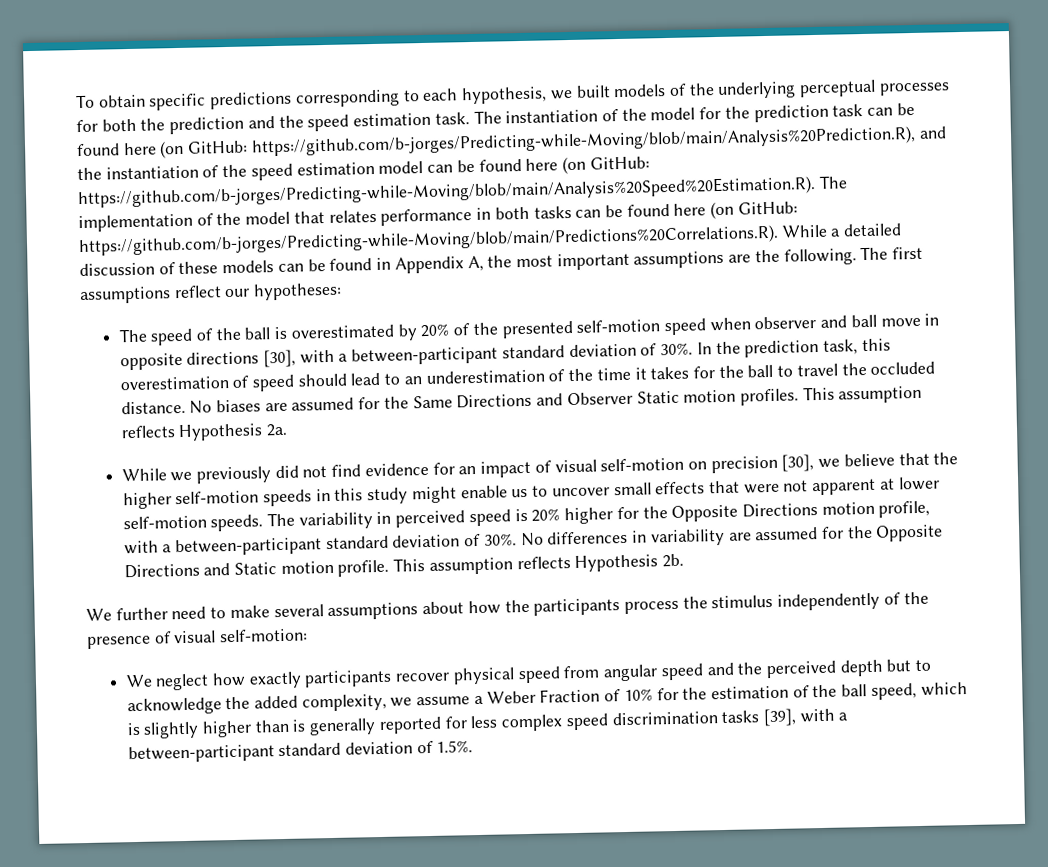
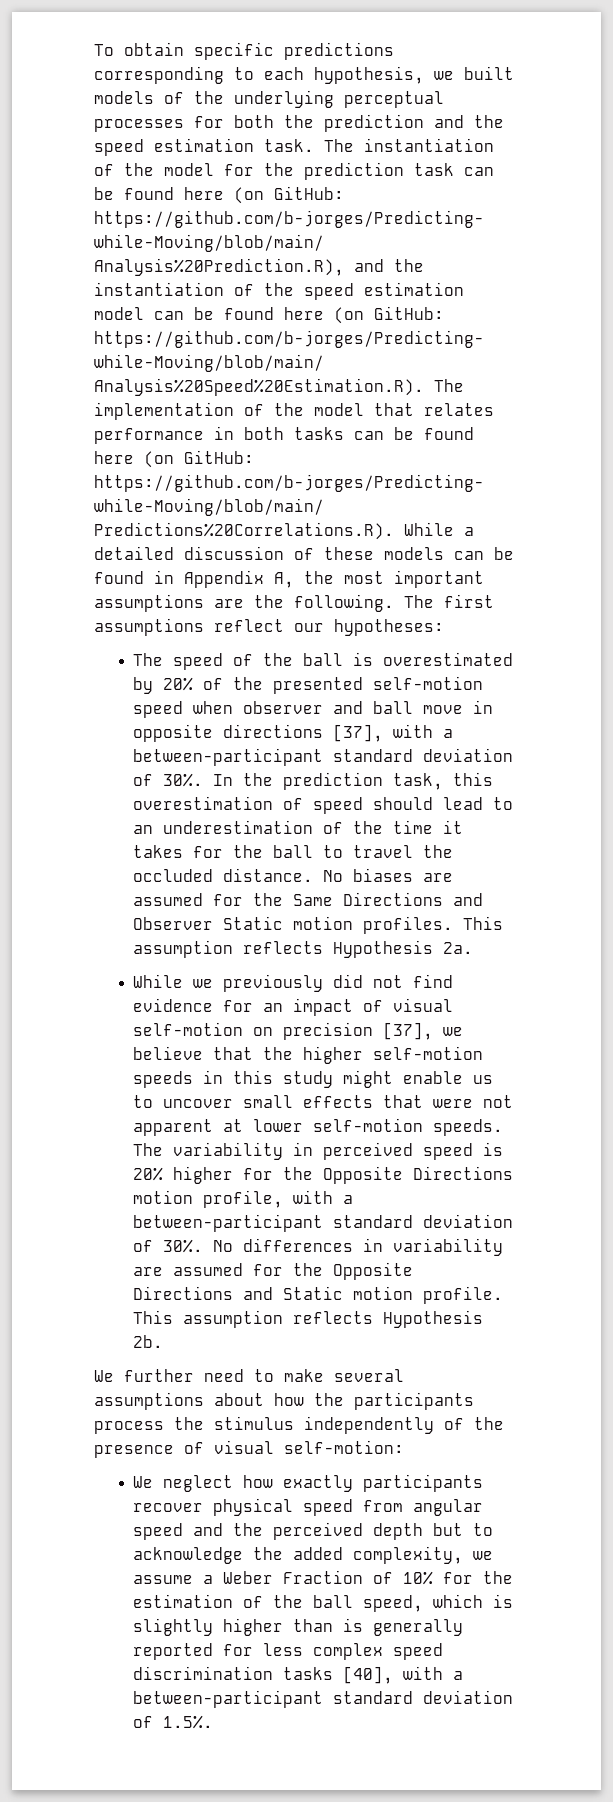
[263,349,297,368] [30], -> [333,724,384,742] [37],
[781,454,815,472] [30], -> [383,1022,434,1040] [37],
[762,708,797,727] [39], -> [343,1666,394,1684] [40],

